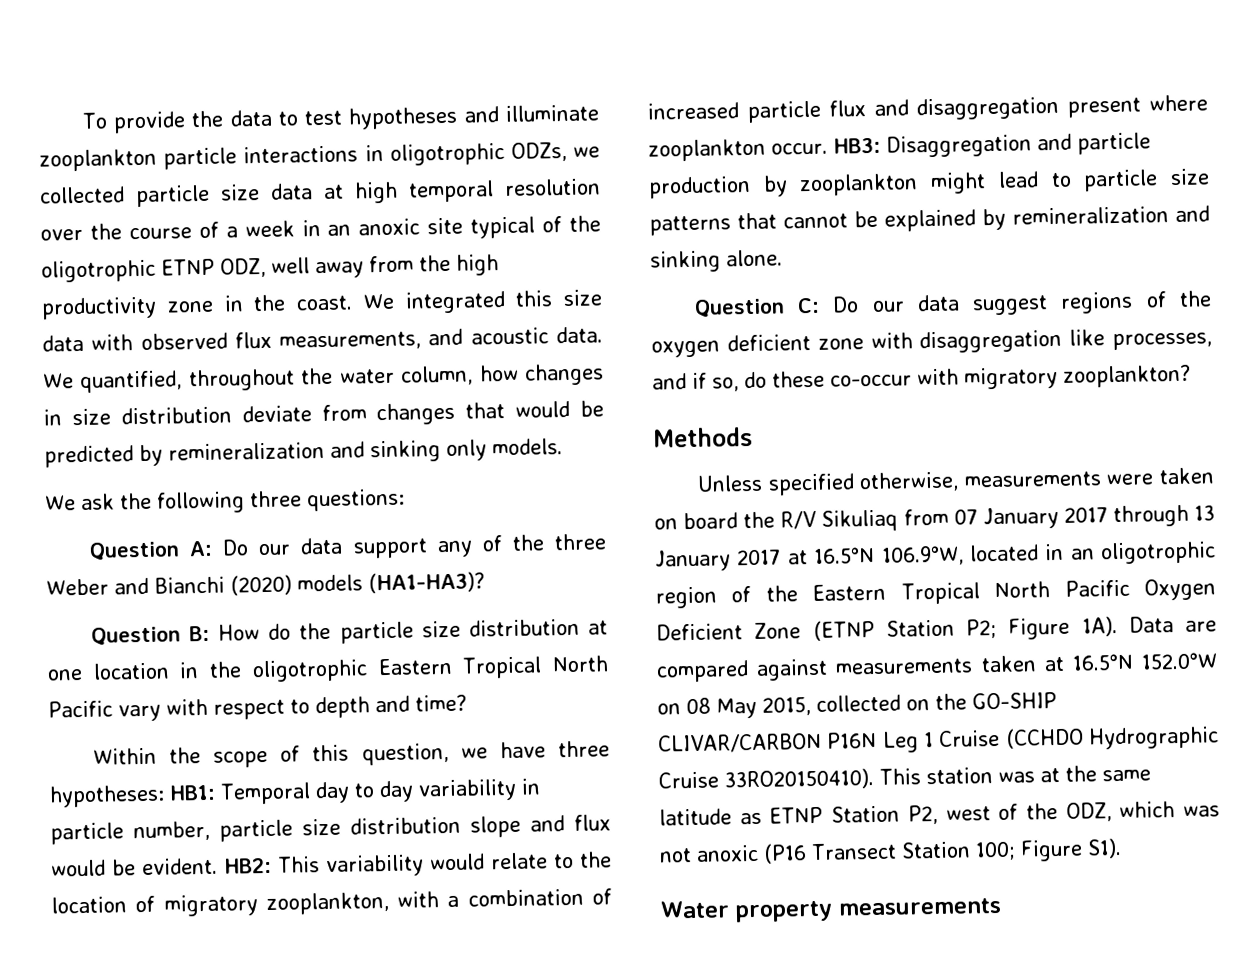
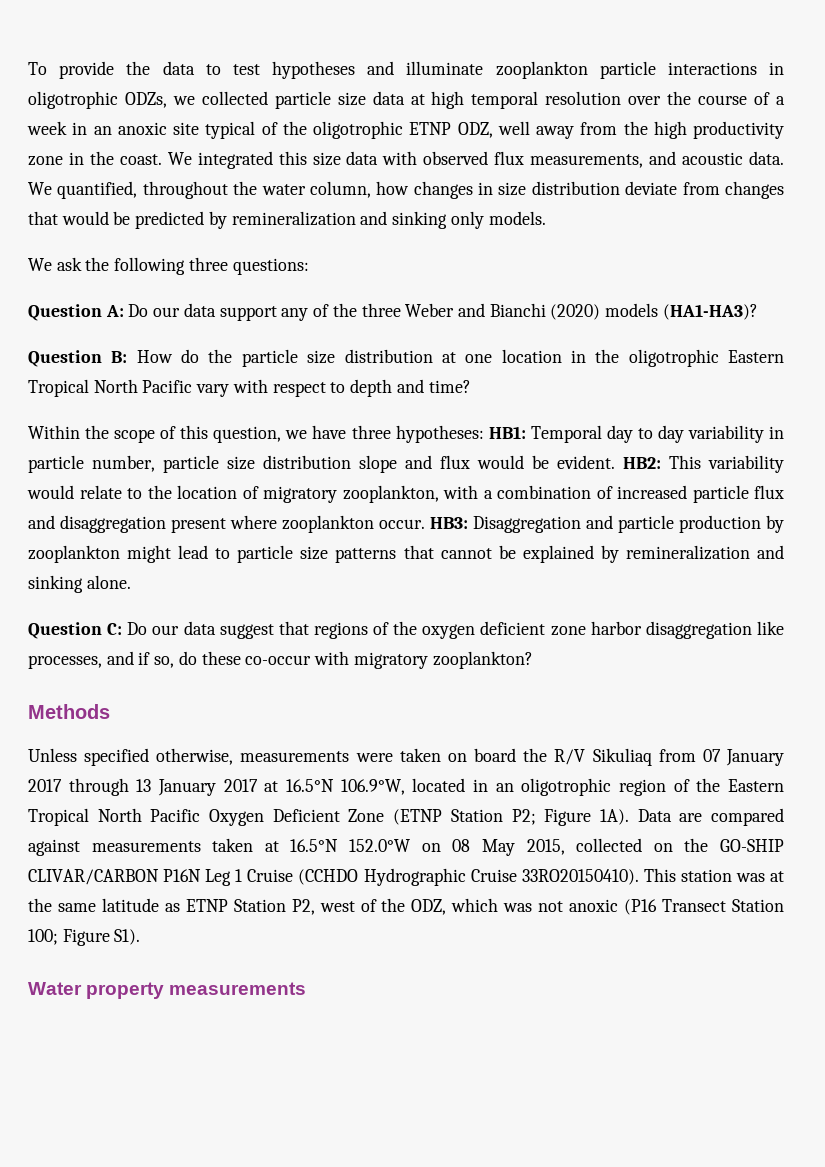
(1049, 305) none -> [278,621,309,635] that
[870,332,913,350] with -> [590,621,642,635] harbor

